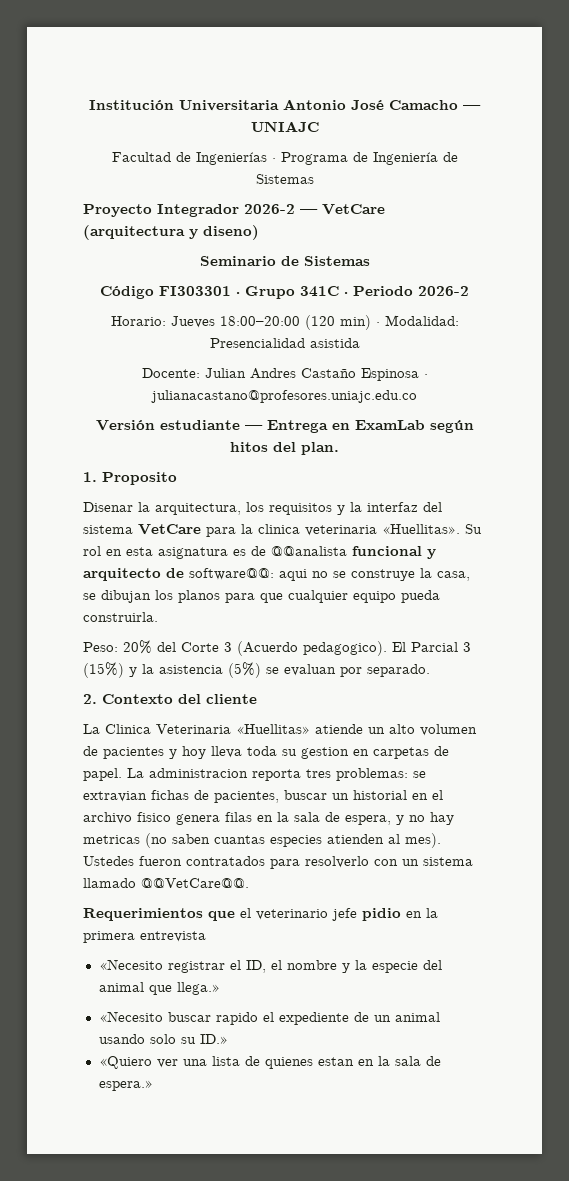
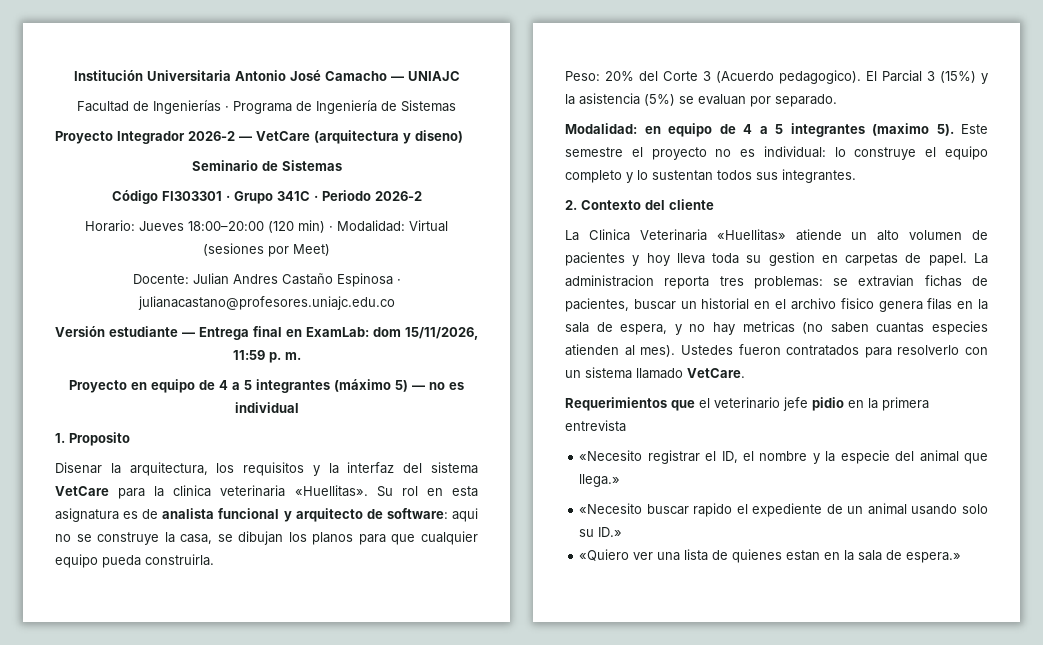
[209,338,360,348] Presencialidad asistida -> [409,220,448,232] [203,243,330,257] Virtual (sesiones por Meet)
[331,420,474,433] [230,442,339,455] en ExamLab según hitos del plan. -> [253,326,478,340] [232,350,301,363] [69,379,464,393] [234,402,299,413] final en ExamLab: dom 15/11/2026, 11:59 p. m. // Proyecto en equipo de 4 a 5 integrantes (máximo 5) — no es individual
[271,546,347,556] @@analista -> [162,508,215,519] analista
[189,568,274,580] software@@: -> [386,508,448,519] software:
(430, 670) none -> [565,123,988,137] [565,146,988,160] [565,169,856,183] // Modalidad: en equipo de 4 a 5 integrantes (maximo 5). Este semestre el proyecto no es individual: lo construye el equipo completo y lo sustentan todos sus integrantes.
[141,878,249,888] @@VetCare@@. -> [687,368,745,378] VetCare.

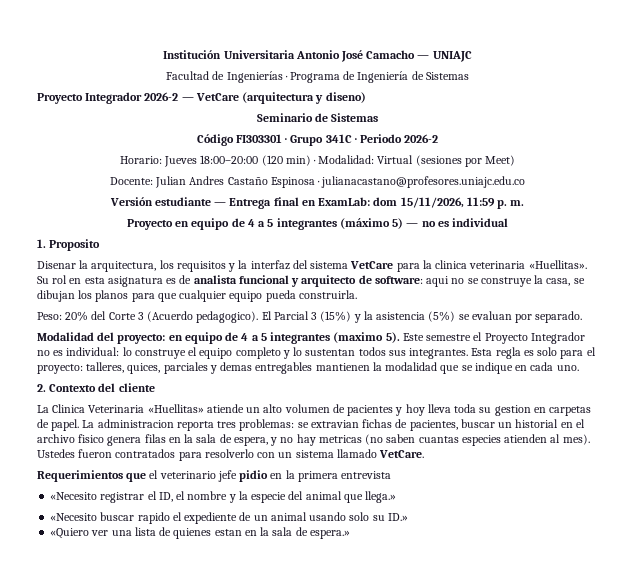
[565,123,637,134] Modalidad: -> [37,332,166,344] Modalidad del proyecto:
[651,147,707,160] proyecto -> [484,332,585,344] Proyecto Integrador
(856, 176) none -> [471,347,596,359] [37,362,579,374] Esta regla es solo para el proyecto: talleres, quices, parciales y demas entregables mantienen la modalidad que se indique en cada uno.

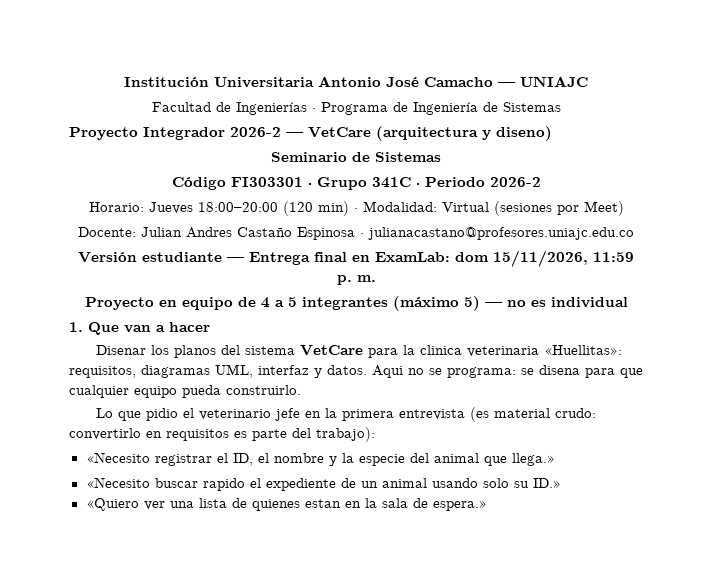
[49,239,101,251] [37,260,290,272] Proposito // Disenar la arquitectura, los requisitos y la interfaz -> [88,322,210,335] [95,345,216,358] Que van a hacer // Disenar los planos
[528,260,587,269] [37,275,585,287] [37,290,129,302] «Huellitas». Su rol en esta asignatura es de analista funcional y arquitecto de software: aqui no se construye la casa, se dibujan los planos -> [543,345,622,355] [69,364,580,378] «Huellitas»: requisitos, diagramas UML, interfaz y datos. Aqui no se programa: se disena
[298,290,357,299] [37,311,583,323] [37,332,585,344] [37,347,596,359] [37,362,579,374] [37,383,155,392] [37,404,592,416] [37,419,585,431] [37,434,590,446] [37,449,425,461] [37,470,147,482] construirla. // Peso: 20% del Corte 3 (Acuerdo pedagogico). El Parcial 3 (15%) y la asistencia (5%) se evaluan por separado. // Modalidad del proyecto: en equipo de 4 a 5 integrantes (maximo 5). Este semestre el Proyecto Integrador no es individual: lo construye el equipo completo y lo sustentan todos sus integrantes. Esta regla es solo para el proyecto: talleres, quices, parciales y demas entregables mantienen la modalidad que se indique en cada uno. // 2. Contexto del cliente // La Clinica Veterinaria «Huellitas» atiende un alto volumen de pacientes y hoy lleva toda su gestion en carpetas de papel. La administracion reporta tres problemas: se extravian fichas de pacientes, buscar un historial en el archivo fisico genera filas en la sala de espera, y no hay metricas (no saben cuantas especies atienden al mes). Ustedes fueron contratados para resolverlo con un sistema llamado VetCare. // Requerimientos que -> [226,385,301,395] [95,408,178,421] construirlo. // Lo que pidio
[239,470,269,482] pidio -> (300, 414) none
(392, 475) none -> [469,407,596,422] [69,427,375,442] (es material crudo: convertirlo en requisitos es parte del trabajo):

